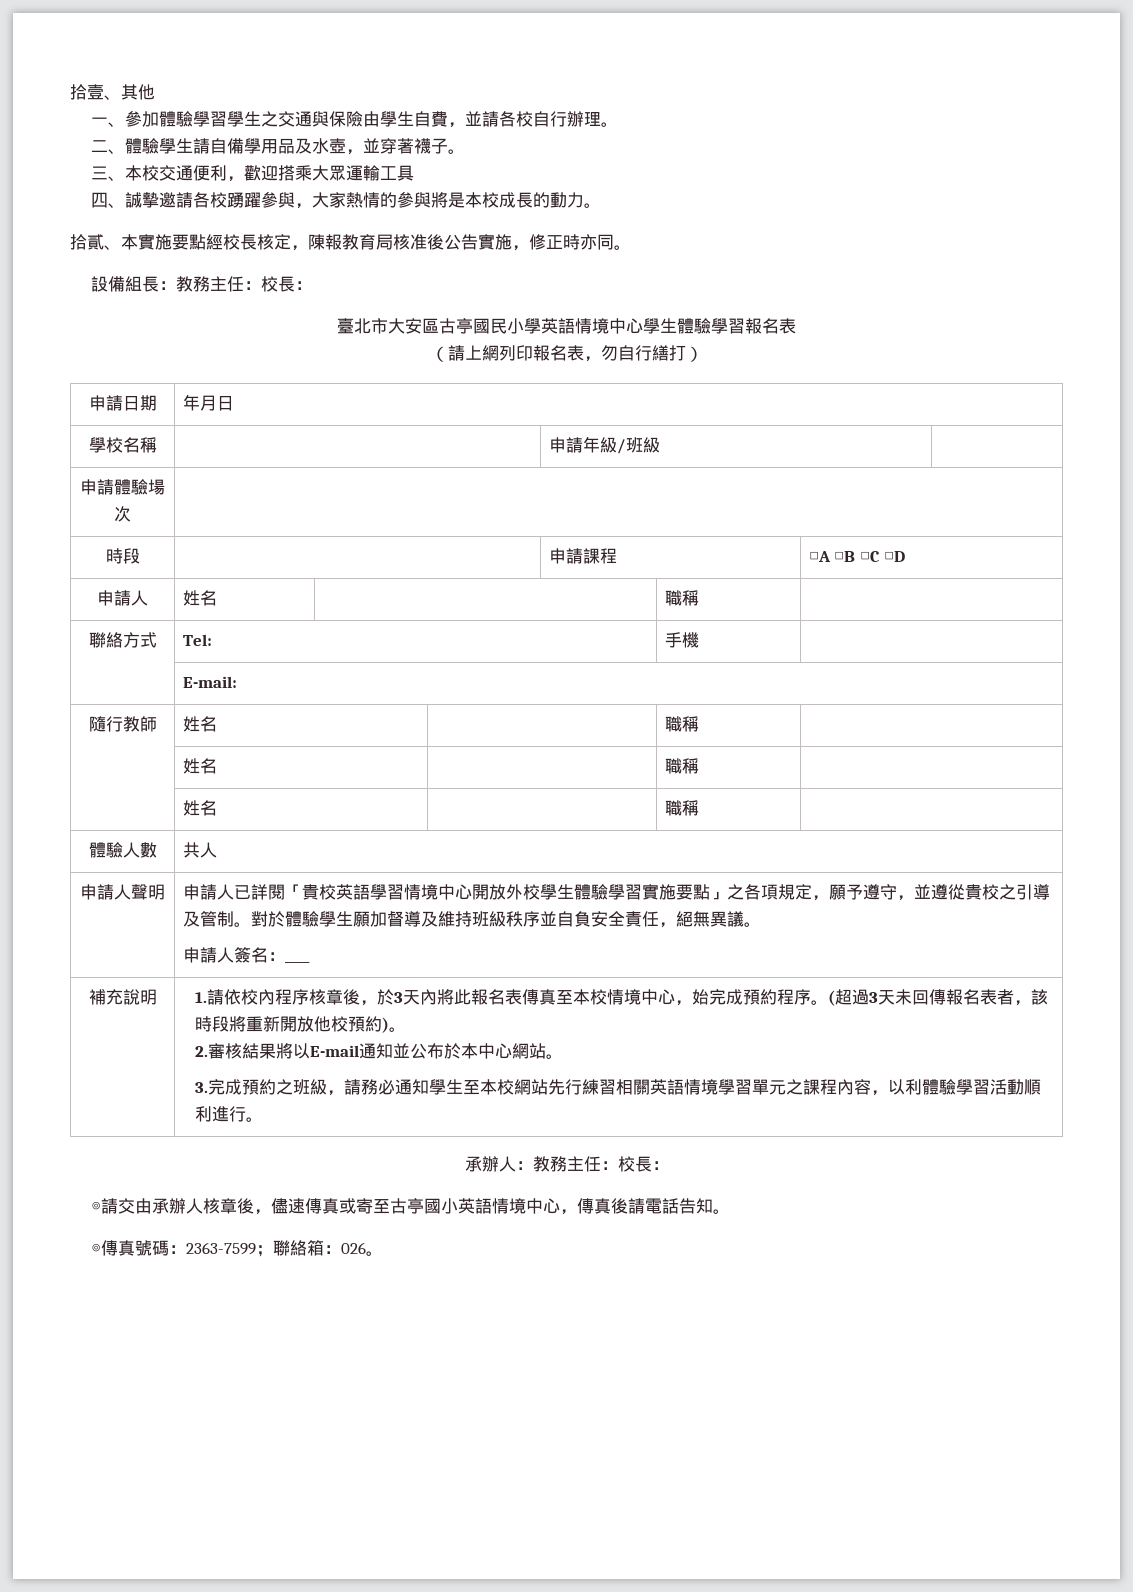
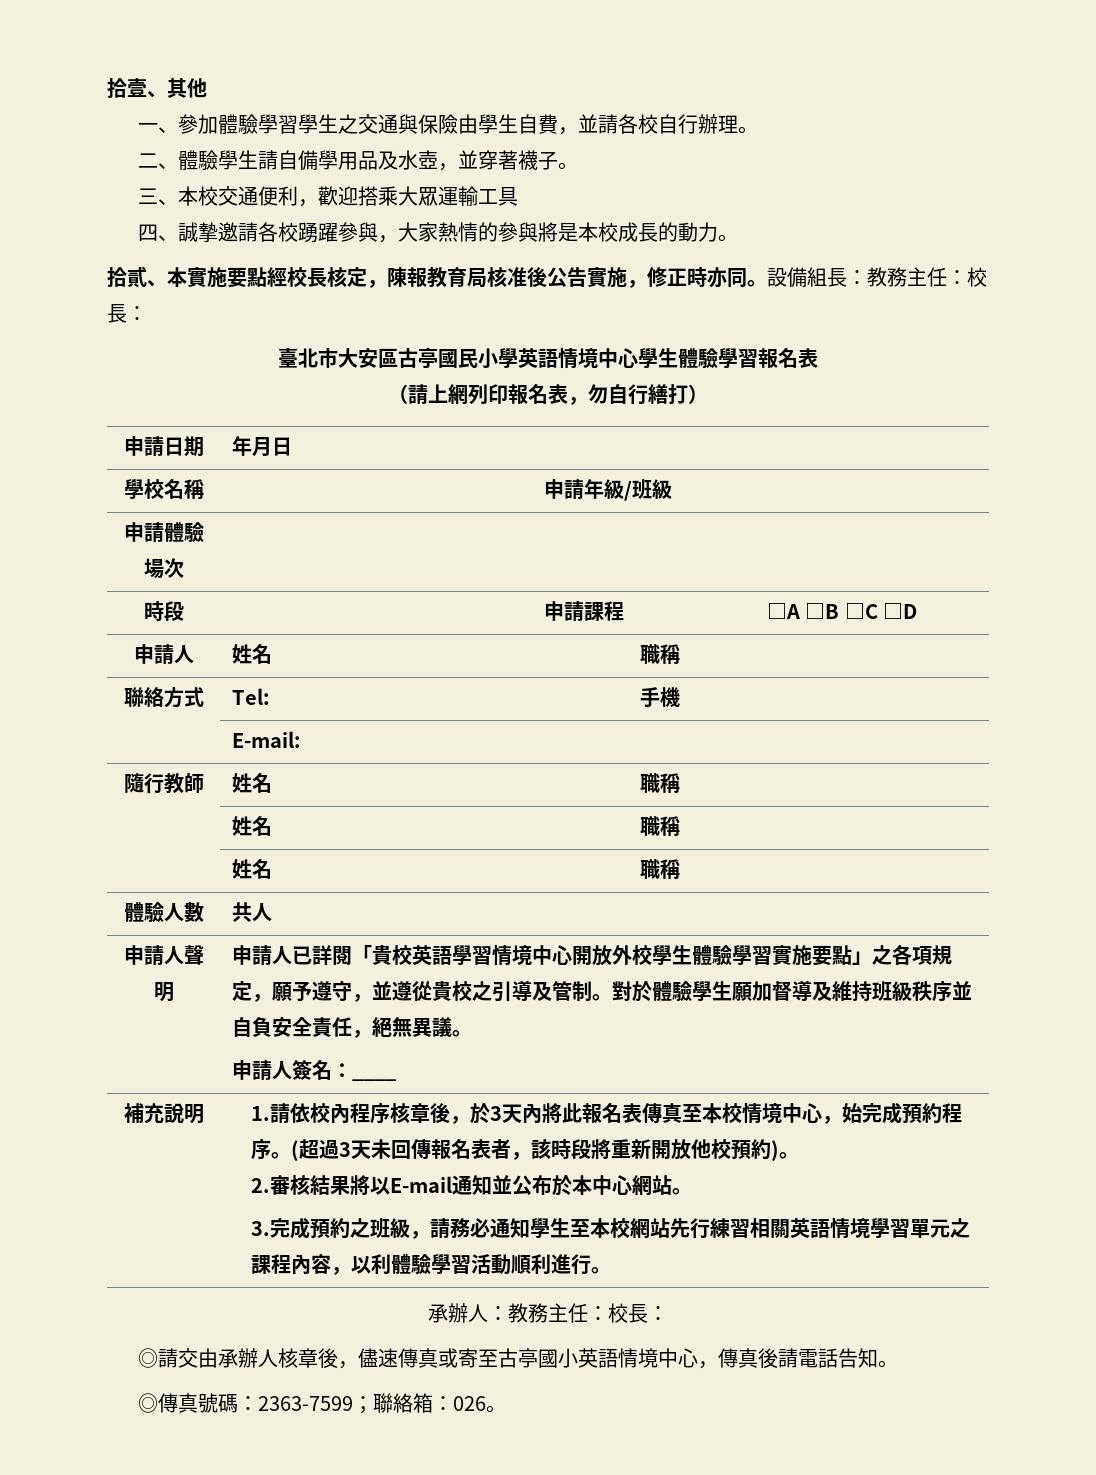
(631, 247) // -> (767, 283) none

